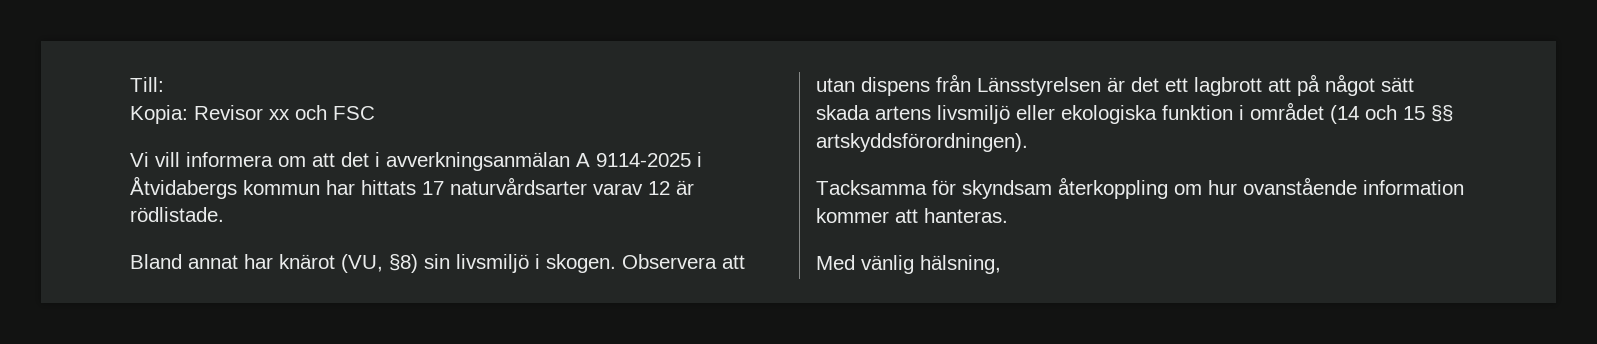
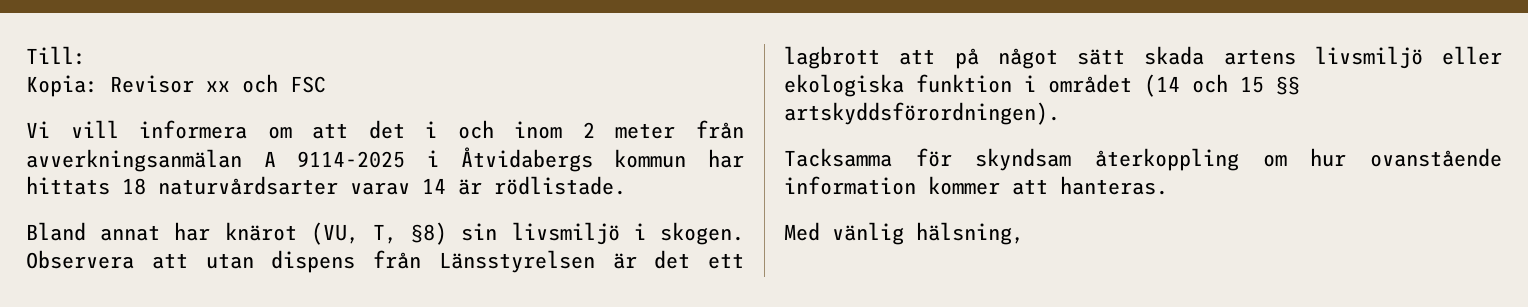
(380, 159) none -> [457,120,744,139] och inom 2 meter från
[422,181,444,195] 17 -> [122,178,146,195] 18
[648,181,670,195] 12 -> [422,178,446,194] 14
(383, 263) none -> [372,224,397,244] T,

